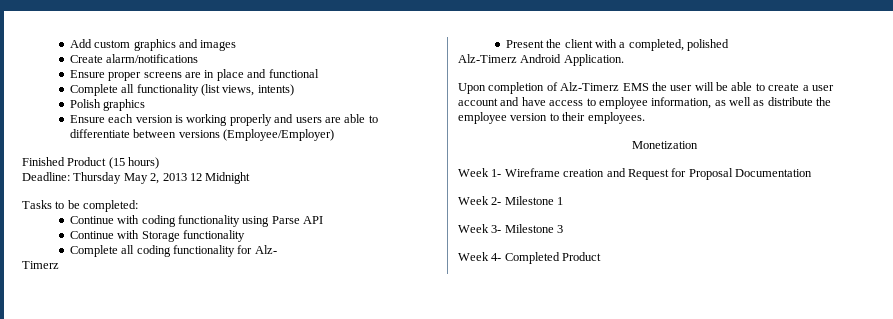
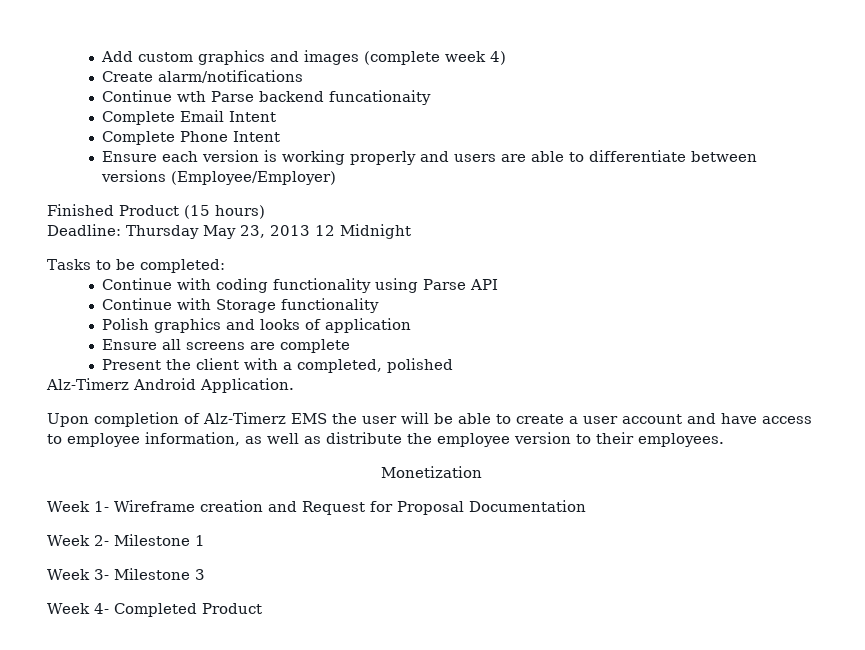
(237, 45) none -> [364,51,507,65] (complete week 4)
[69,69,319,81] [69,84,294,96] [69,99,146,111] Ensure proper screens are in place and functional // Complete all functionality (list views, intents) // Polish graphics -> [102,90,432,105] [102,110,277,125] [102,131,281,145] Continue wth Parse backend funcationaity // Complete Email Intent // Complete Phone Intent
[150,173,160,184] 2, -> [240,225,265,238] 23,
[69,245,277,257] [22,261,59,269] Complete all coding functionality for Alz- // Timerz -> [102,318,412,333] [102,339,351,353] Polish graphics and looks of application // Ensure all screens are complete

